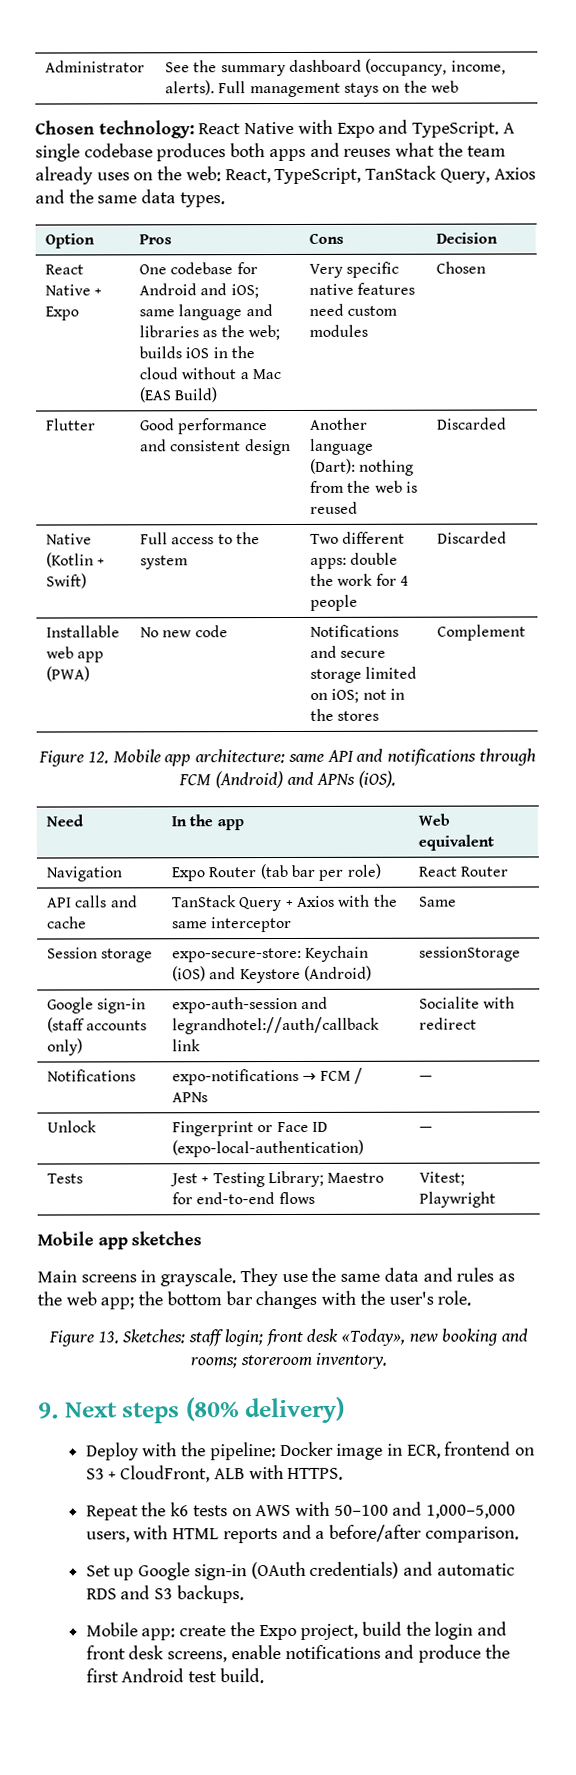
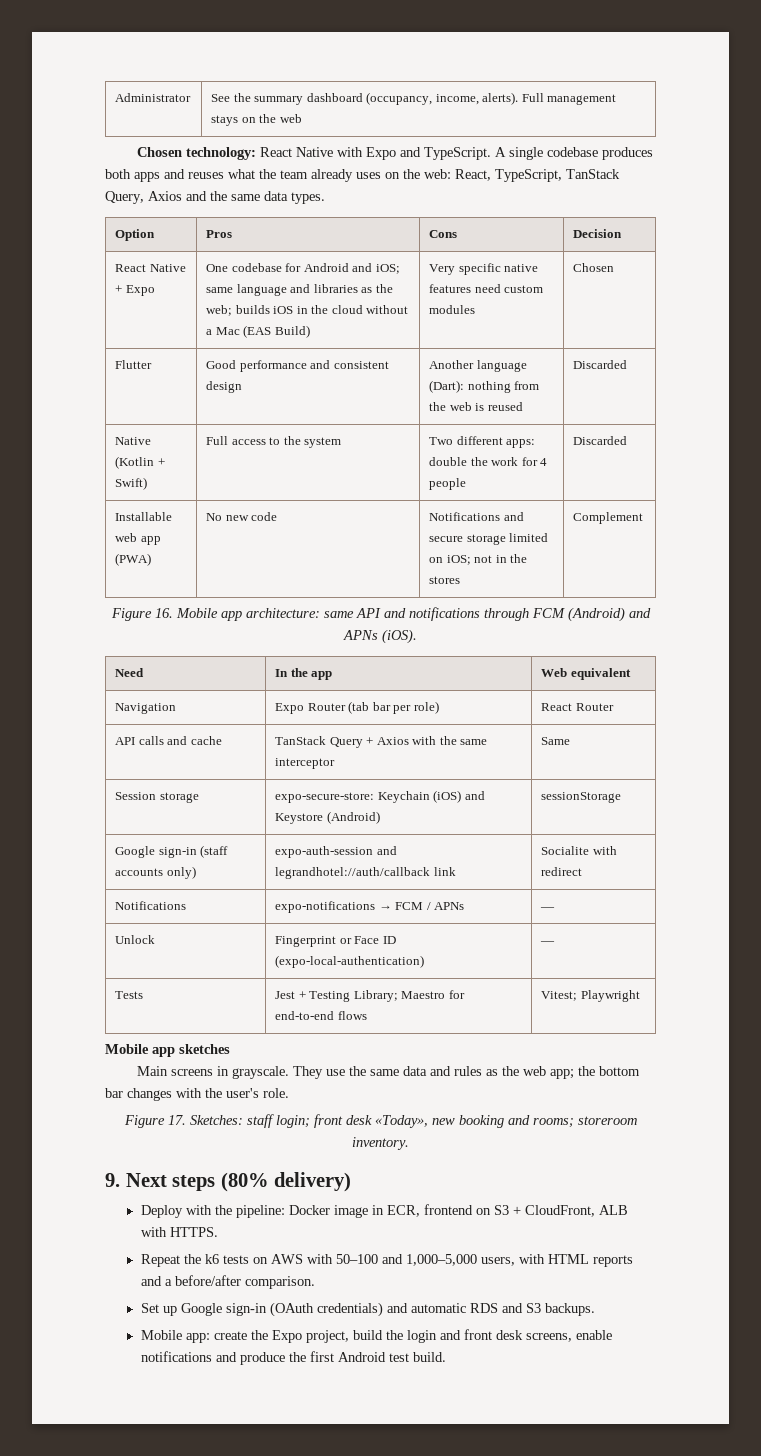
[87,751,109,764] 12. -> [154,608,173,618] 16.
[97,1331,119,1344] 13. -> [167,1115,186,1125] 17.

